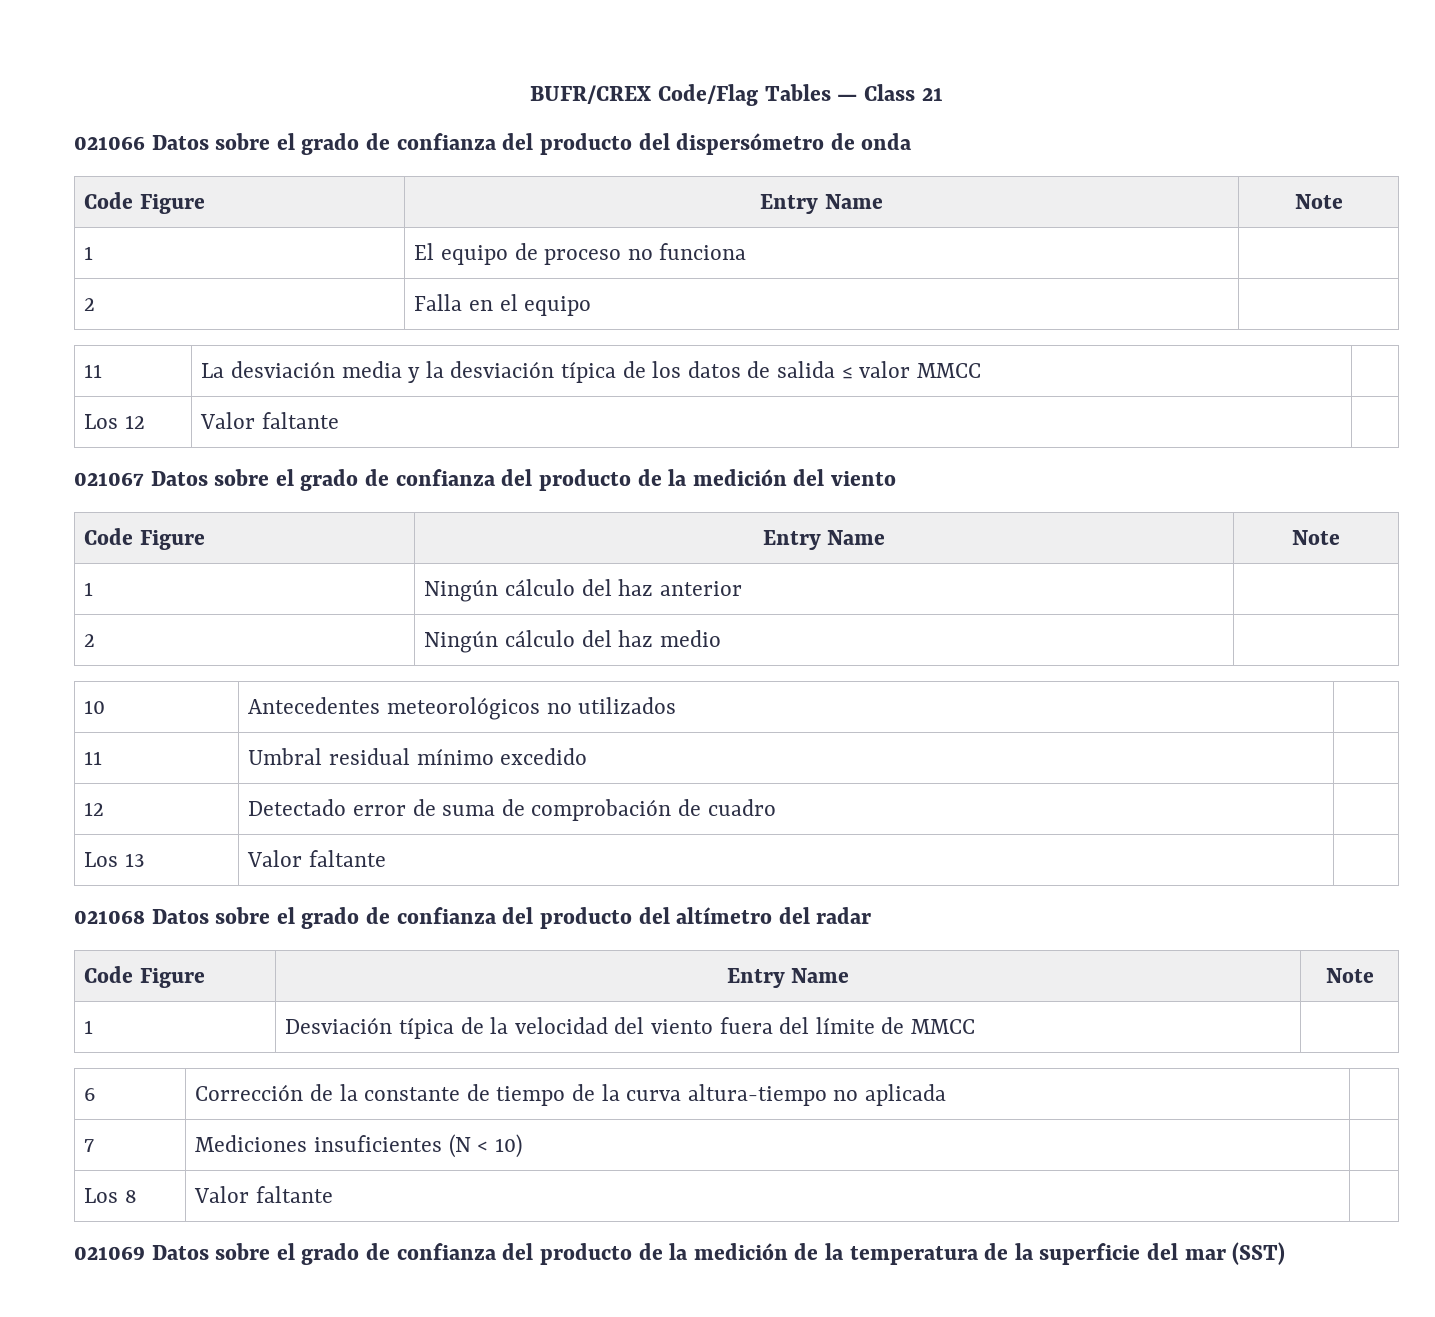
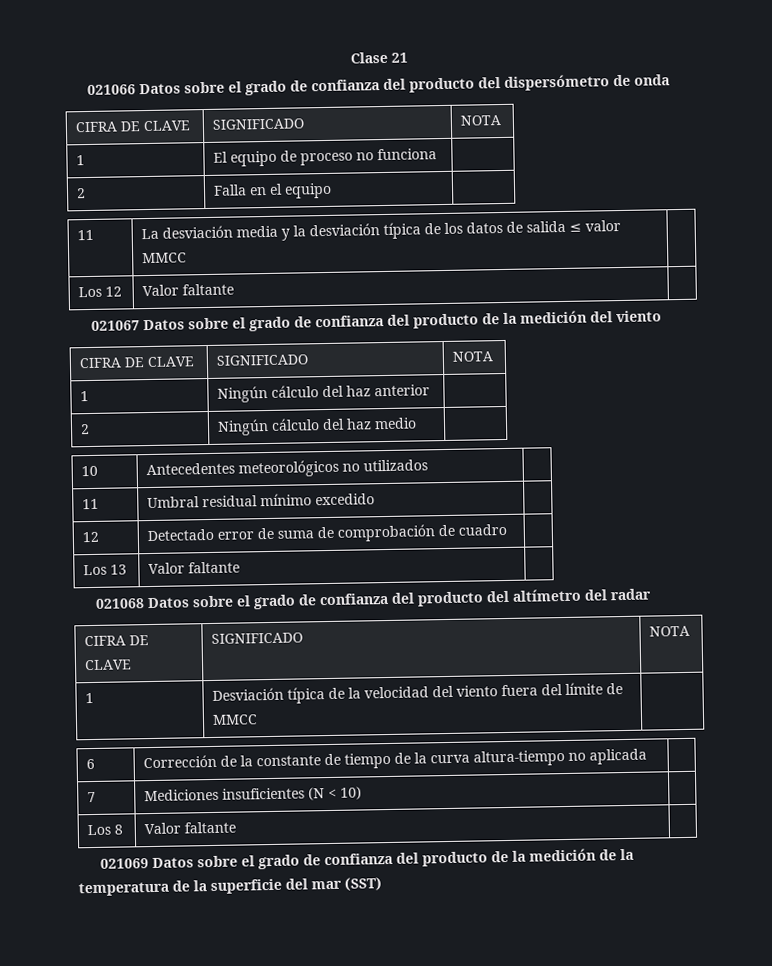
[530,84,915,106] BUFR/CREX Code/Flag Tables — Class -> [349,51,388,64] Clase
[84,192,205,214] [760,194,883,214] [1294,194,1343,209] Code Figure | Entry Name | Note -> [75,120,192,133] [212,118,305,130] [460,114,502,126] CIFRA DE CLAVE | SIGNIFICADO | NOTA
[84,528,205,550] [762,530,886,550] [1292,530,1340,545] Code Figure | Entry Name | Note -> [79,356,195,369] [216,354,309,366] [452,351,494,362] CIFRA DE CLAVE | SIGNIFICADO | NOTA
[84,966,205,988] [726,968,850,988] [1325,968,1374,983] Code Figure | Entry Name | Note -> [84,635,150,647] [84,659,133,671] [211,632,304,644] [649,625,691,637] CIFRA DE CLAVE | SIGNIFICADO | NOTA

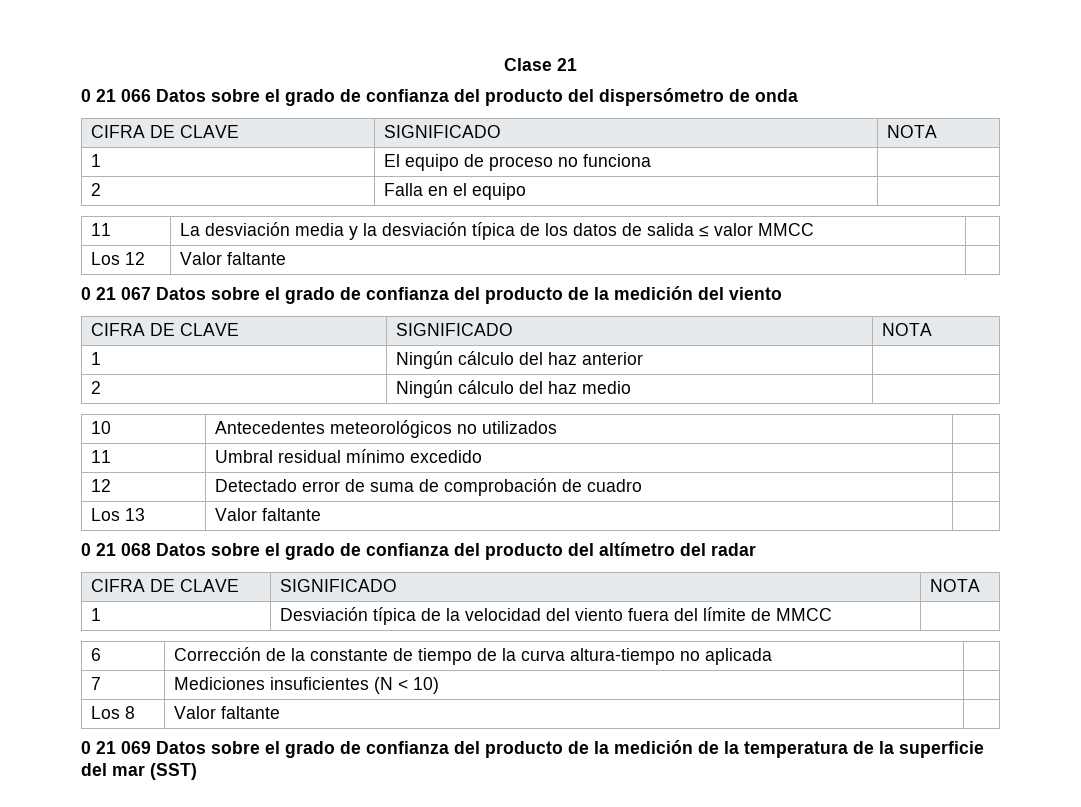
[86,84,136,96] 021066 -> [81,89,151,102] 0 21 066
[90,320,140,331] 021067 -> [81,287,151,300] 0 21 067
[94,598,145,609] 021068 -> [81,543,151,556] 0 21 068
[99,858,149,869] 021069 -> [81,741,151,754] 0 21 069

